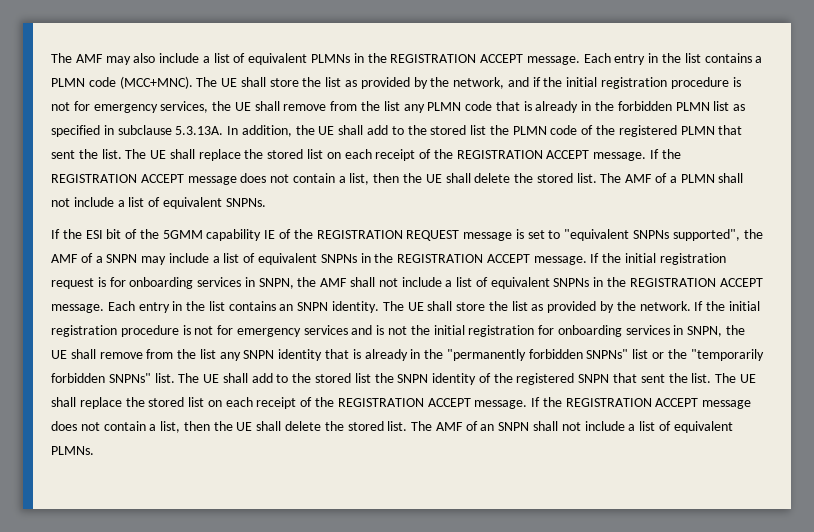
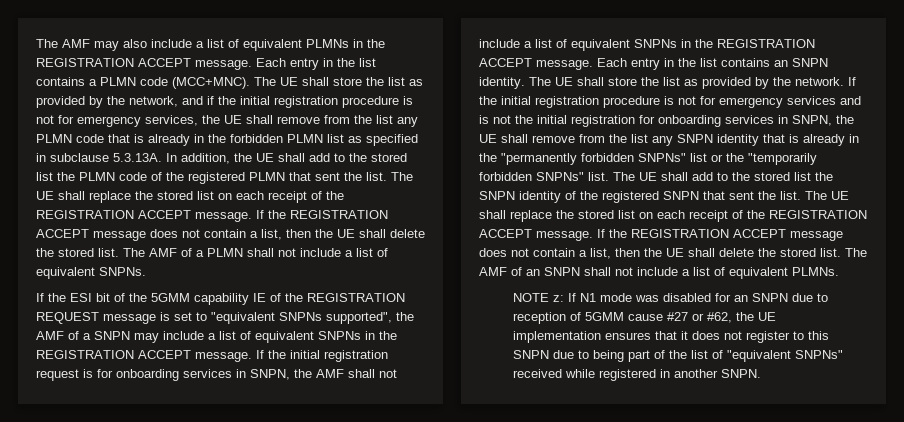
(94, 450) none -> [513,293,829,302] [513,312,777,324] [513,331,830,343] [513,350,844,362] [513,369,762,381] // NOTE z: If N1 mode was disabled for an SNPN due to reception of 5GMM cause #27 or #62, the UE implementation ensures that it does not register to this SNPN due to being part of the list of "equivalent SNPNs" received while registered in another SNPN.

